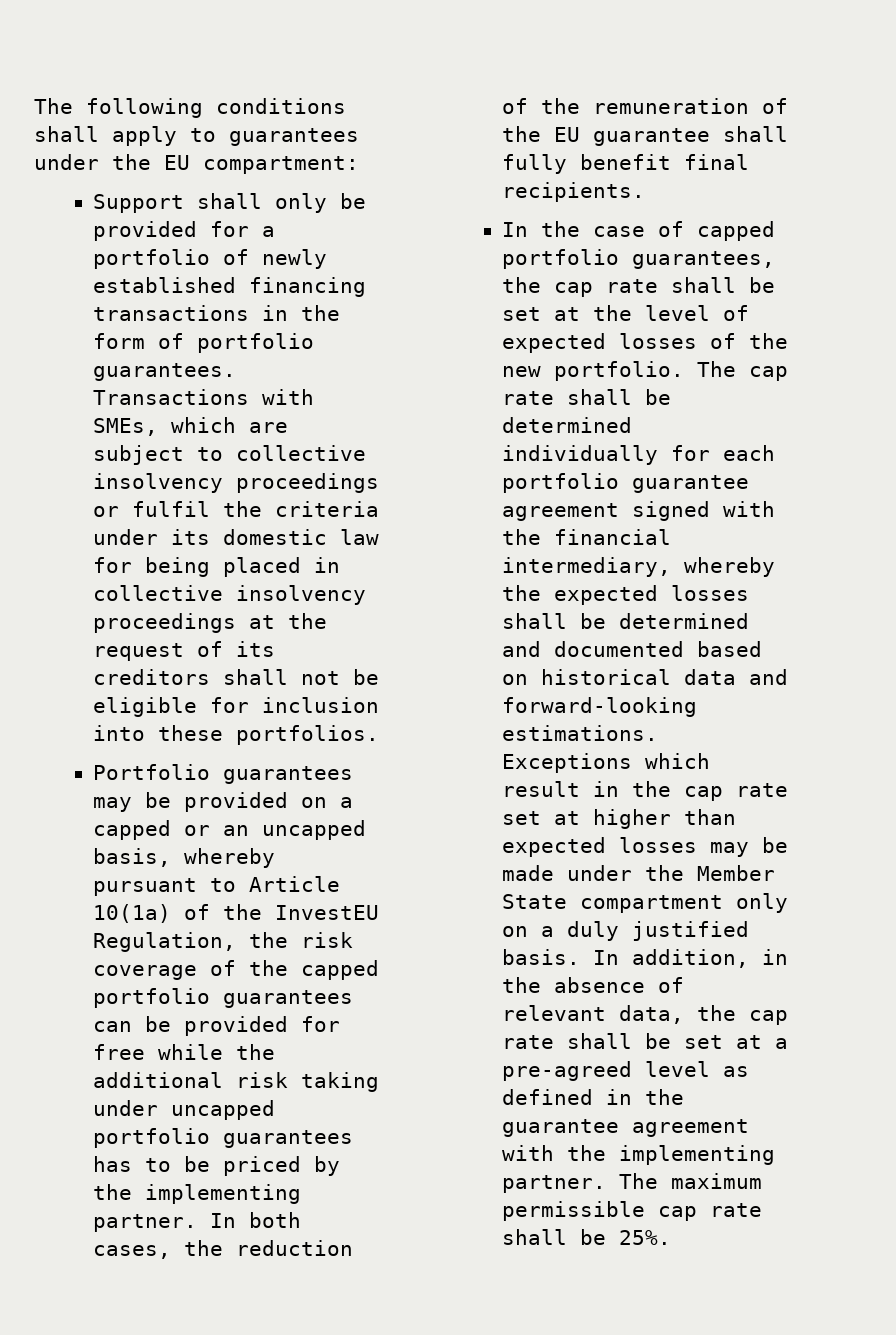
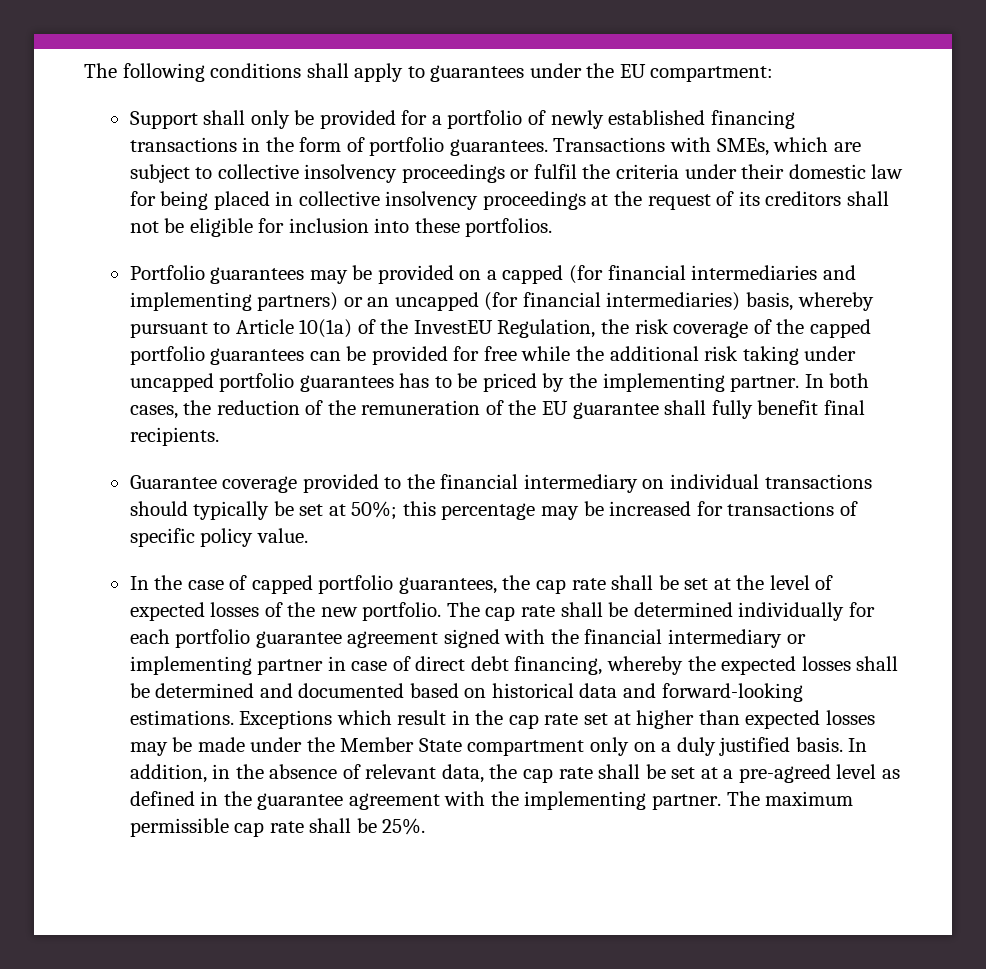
[170,529,210,545] its -> [741,164,785,179] their
[183,820,366,840] or an uncapped -> [568,265,856,284] [129,292,741,311] (for financial intermediaries and implementing partners) or an uncapped (for financial intermediaries)
(645, 192) none -> [129,474,872,493] [129,501,858,520] [129,528,308,547] // Guarantee coverage provided to the financial intermediary on individual transactions should typically be set at 50%; this percentage may be increased for transactions of specific policy value.
[501,557,671,577] intermediary, -> [667,629,806,648] [129,656,603,675] intermediary or implementing partner in case of direct debt financing,

